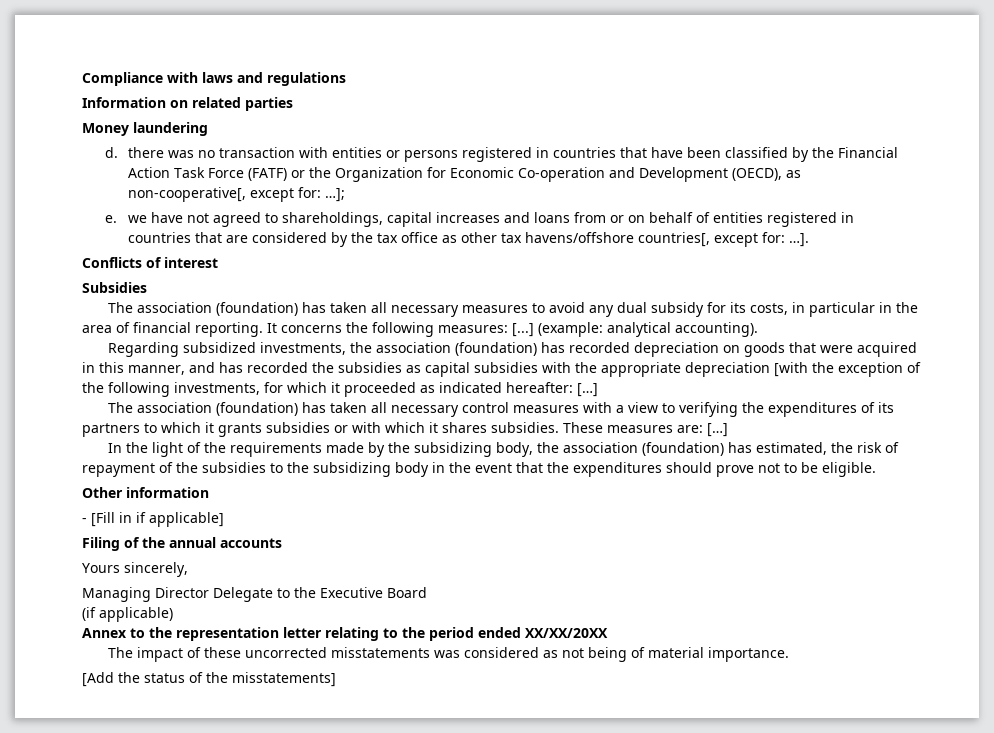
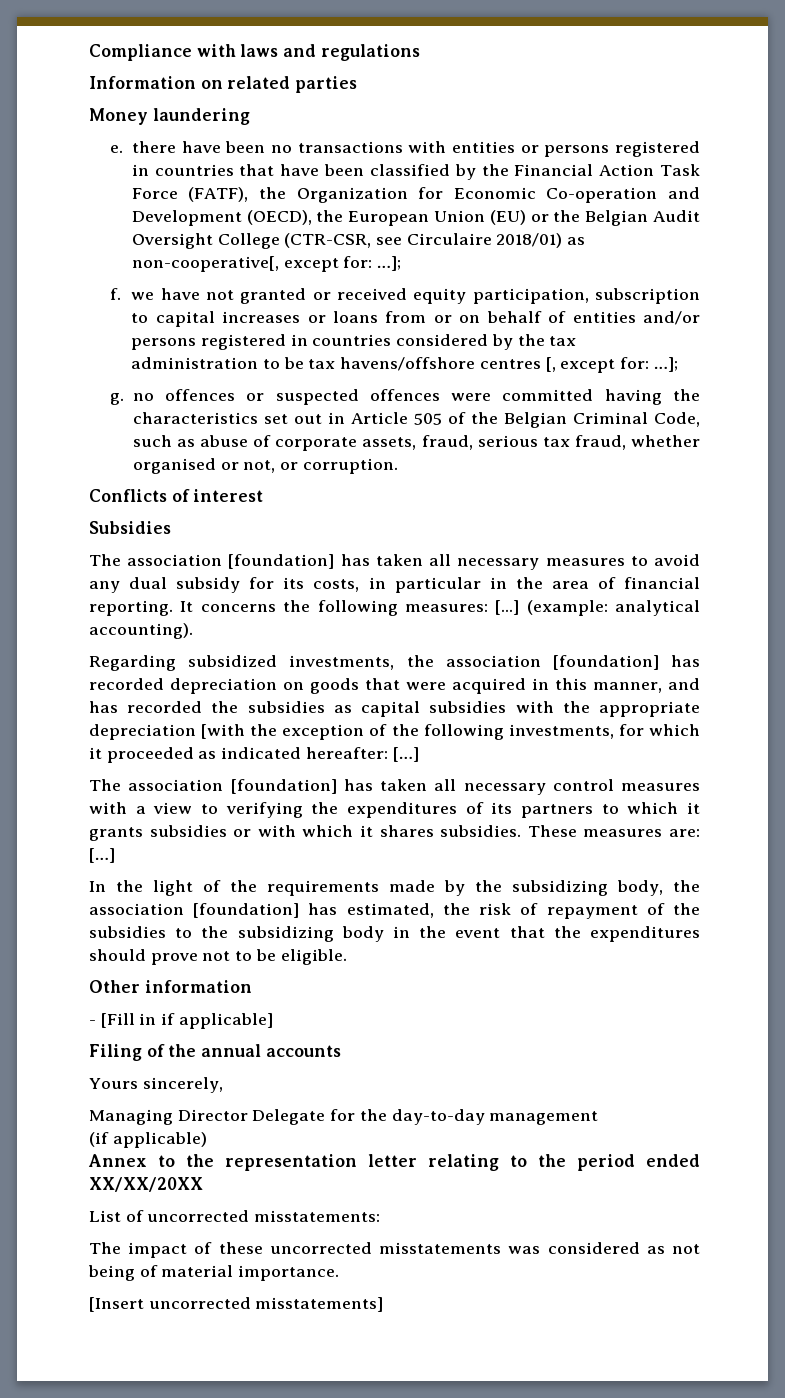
[105,147,296,158] d. there was no transaction -> [110,141,403,153] e. there have been no transactions
[248,168,306,181] (FATF) or -> [188,187,249,202] (FATF),
(783, 174) none -> [316,210,700,226] [131,233,563,249] the European Union (EU) or the Belgian Audit Oversight College (CTR-CSR, see Circulaire 2018/01)
[105,215,118,223] e. -> [110,288,122,300] f.
[213,212,384,227] agreed to shareholdings, -> [240,288,700,304] [131,313,149,323] granted or received equity participation, subscription to
[504,212,531,223] and -> [307,315,326,323] or
[767,212,855,227] [128,232,249,243] registered in countries that are -> [643,311,701,325] [131,334,392,350] and/or persons registered in countries
[401,232,810,247] office as other tax havens/offshore countries[, except for: …]. -> [131,357,678,373] [110,389,701,405] [132,412,701,428] [132,435,700,451] [132,458,398,474] administration to be tax havens/offshore centres [, except for: …]; // g. no offences or suspected offences were committed having the characteristics set out in Article 505 of the Belgian Criminal Code, such as abuse of corporate assets, fraud, serious tax fraud, whether organised or not, or corruption.
[216,302,299,316] (foundation) -> [228,554,335,569] [foundation]
[455,342,538,356] (foundation) -> [552,655,659,670] [foundation]
[216,402,299,416] (foundation) -> [230,779,337,794] [foundation]
[642,442,725,456] (foundation) -> [193,903,300,918] [foundation]
[277,587,427,598] to the Executive Board -> [330,1109,599,1125] for the day-to-day management
(608, 633) none -> [89,1210,381,1222] // List of uncorrected misstatements:
[82,672,228,687] [Add the status of the -> [89,1297,251,1312] [Insert uncorrected

